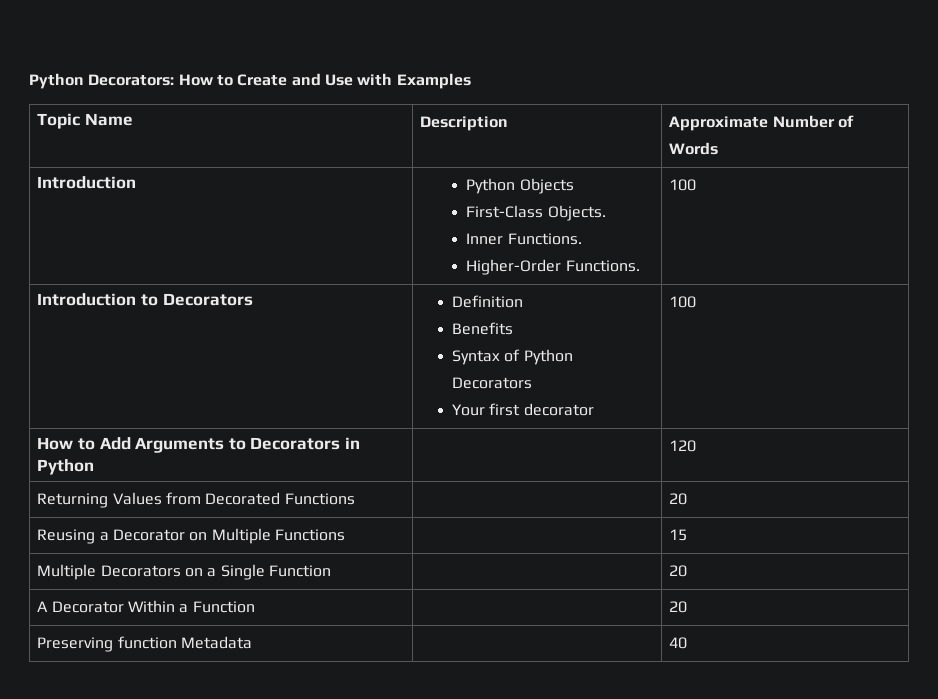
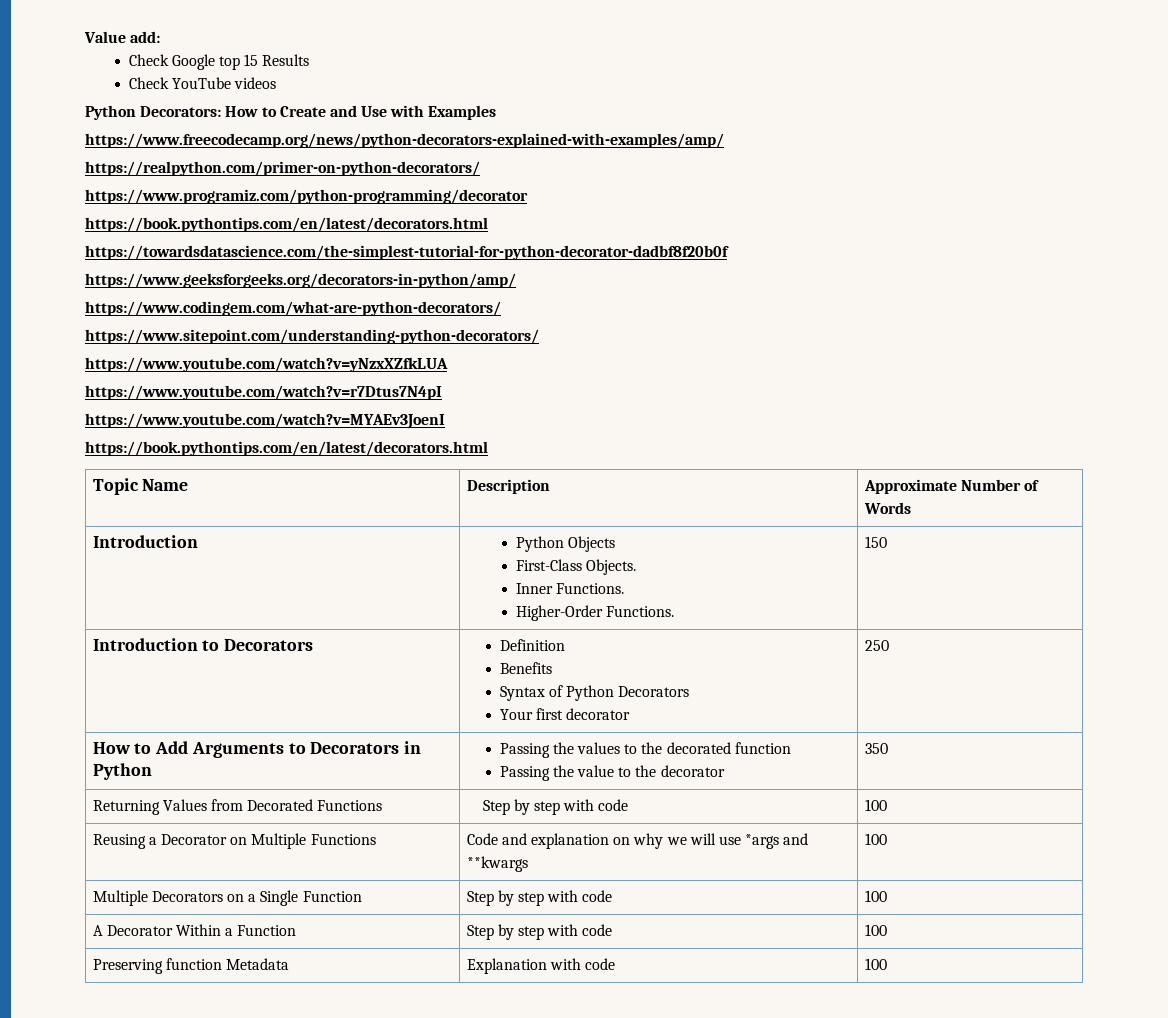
(29, 81) none -> [84,31,161,43] [128,54,310,70] [128,77,277,89] Value add: // Check Google top 15 Results // Check YouTube videos //
(471, 81) none -> [85,133,724,148] [85,161,480,176] [85,189,528,204] [85,217,488,232] [85,245,729,260] [85,273,516,288] [85,301,501,316] [85,329,539,344] [85,357,448,372] [85,385,442,400] [85,413,445,429] [85,441,488,456] // https://www.freecodecamp.org/news/python-decorators-explained-with-examples/amp/ // https://realpython.com/primer-on-python-decorators/ // https://www.programiz.com/python-programming/decorator // https://book.pythontips.com/en/latest/decorators.html // https://towardsdatascience.com/the-simplest-tutorial-for-python-decorator-dadbf8f20b0f // https://www.geeksforgeeks.org/decorators-in-python/amp/ // https://www.codingem.com/what-are-python-decorators/ // https://www.sitepoint.com/understanding-python-decorators/ // https://www.youtube.com/watch?v=yNzxXZfkLUA // https://www.youtube.com/watch?v=r7Dtus7N4pI // https://www.youtube.com/watch?v=MYAEv3JoenI // https://book.pythontips.com/en/latest/decorators.html
[669,179,697,191] 100 -> [864,536,887,548] 150
[669,296,697,308] 100 -> [864,640,889,651] 250
[669,440,697,452] | 120 -> [499,742,791,758] [499,765,725,781] [864,743,888,754] Passing the values to the decorated function // Passing the value to the decorator | 350
[669,493,688,505] | 20 -> [482,799,629,815] [864,799,887,811] Step by step with code | 100
[669,529,688,541] | 15 -> [466,833,809,849] [466,856,528,872] [864,833,887,845] Code and explanation on why we will use *args and **kwargs | 100
[669,565,688,577] | 20 -> [466,890,613,906] [864,890,887,902] Step by step with code | 100
[669,601,688,613] | 20 -> [466,924,613,940] [864,924,887,936] Step by step with code | 100
[669,637,688,649] | 40 -> [466,958,616,974] [864,958,887,970] Explanation with code | 100

